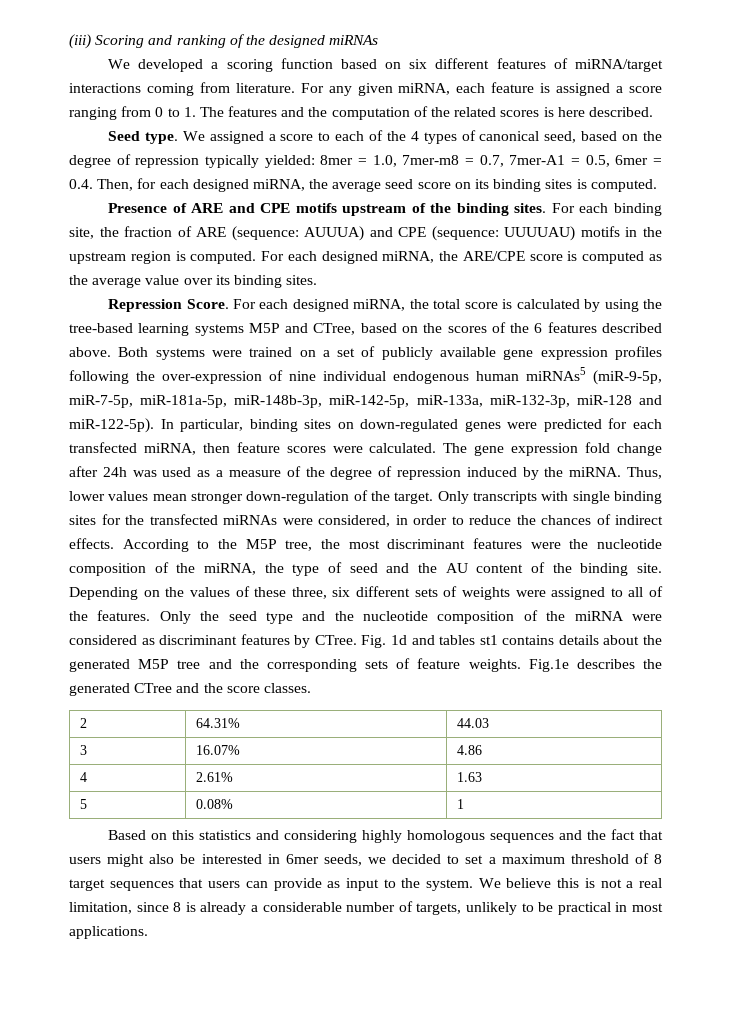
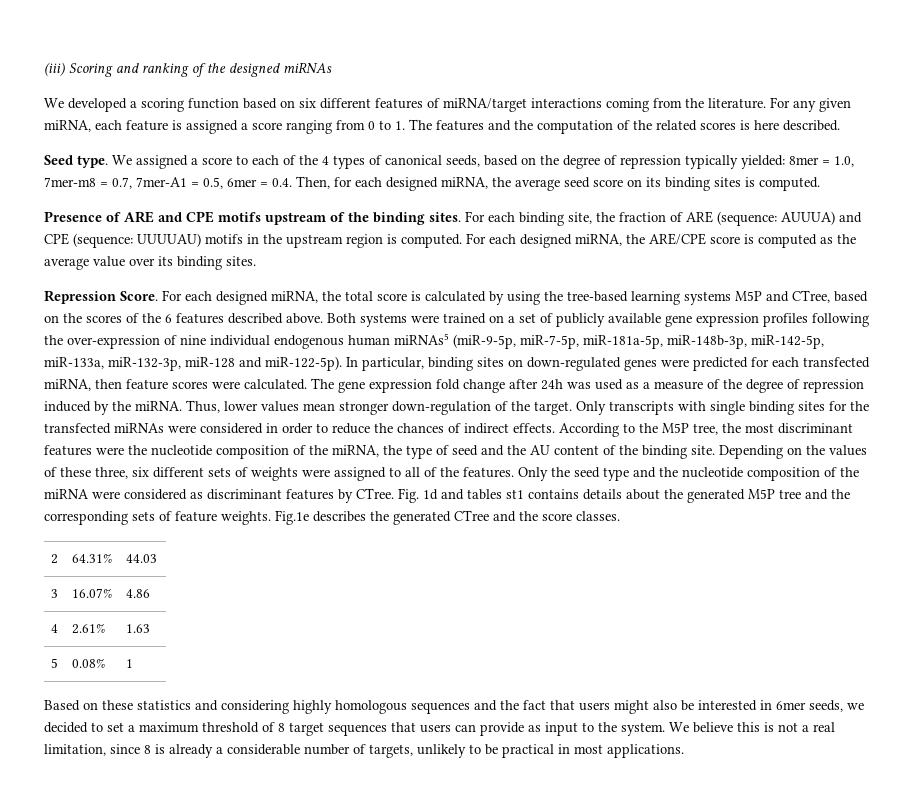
(230, 87) none -> [685,98,704,108] the
[544,131,577,143] seed, -> [446,155,480,167] seeds,
[318,515,390,527] considered, -> [200,423,263,434] considered
[172,830,195,840] this -> [102,700,133,710] these

